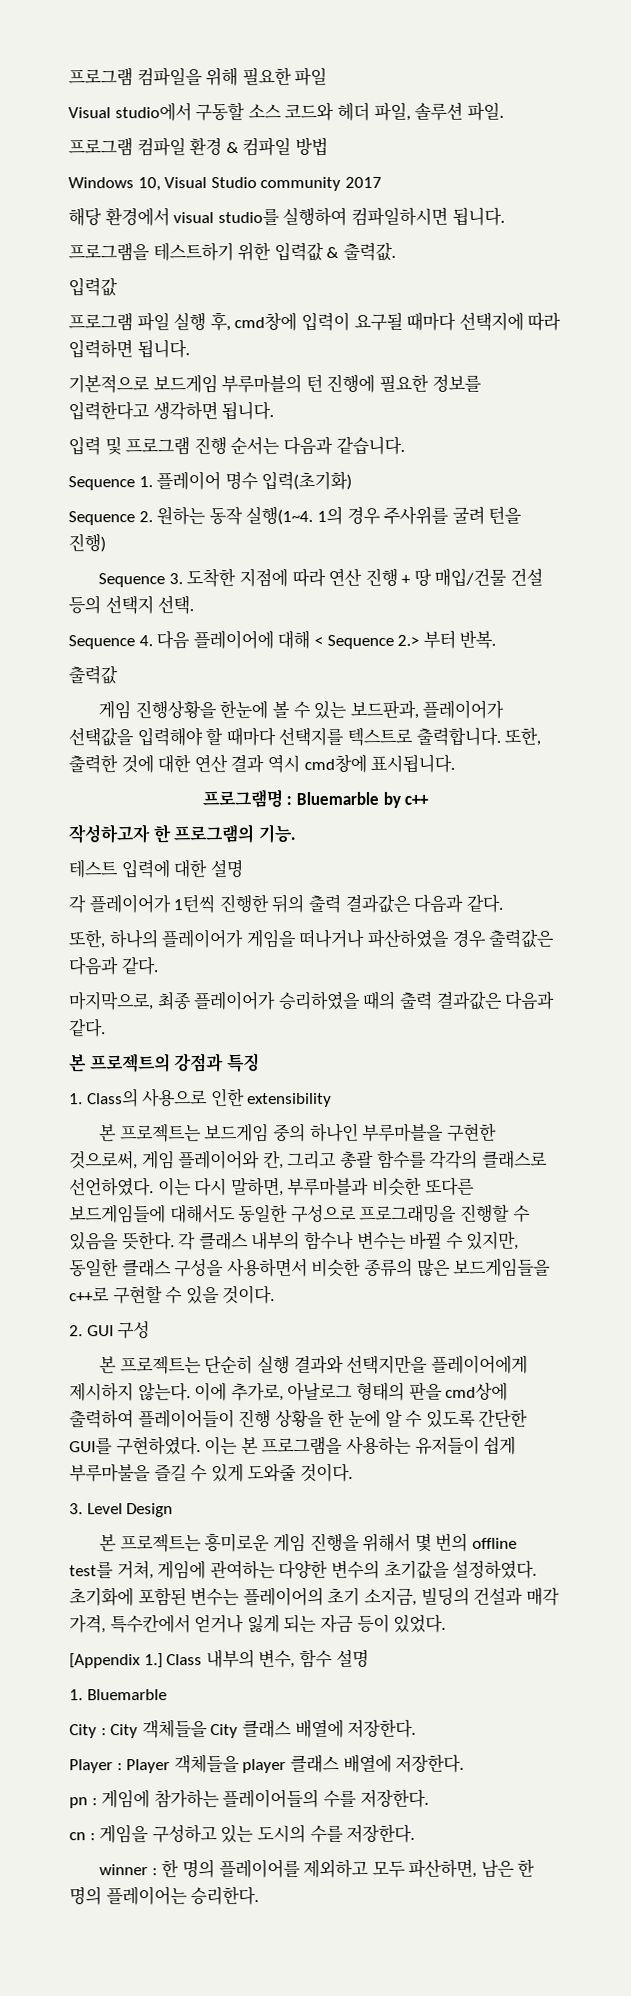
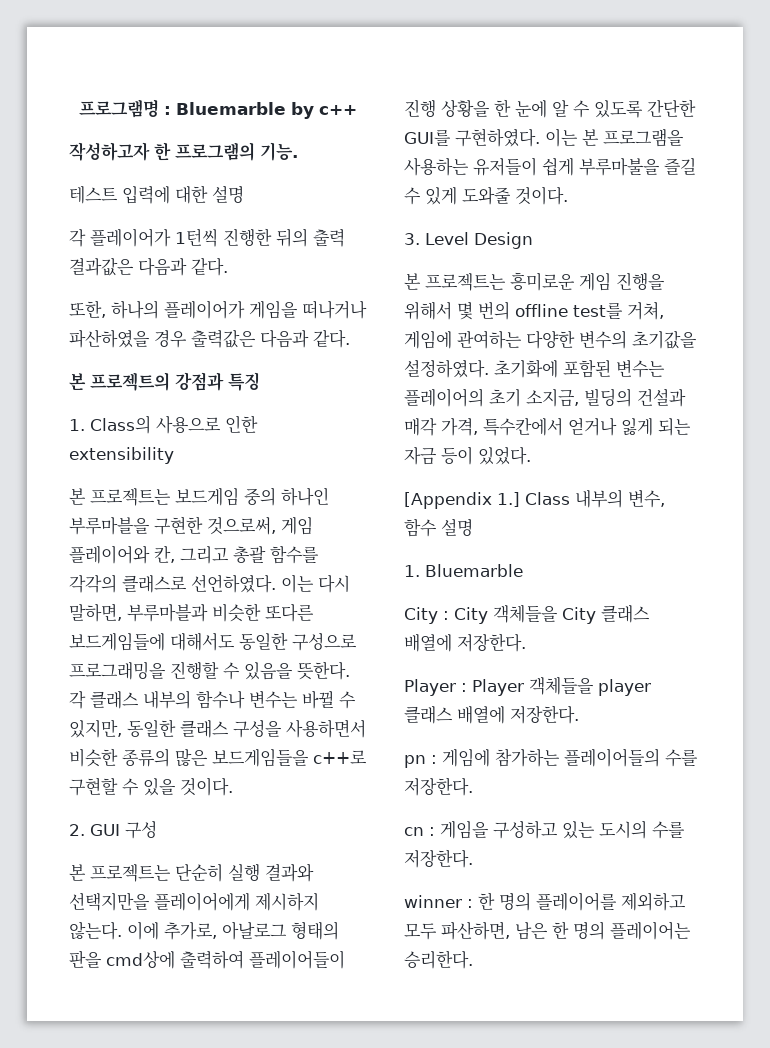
[68,67,328,87] [68,101,504,122] [68,136,328,157] [68,176,382,192] [68,206,505,227] [68,241,396,262] [68,277,118,297] [68,311,562,332] [68,339,190,359] [68,373,482,394] [68,401,275,421] [68,435,405,456] [68,470,353,491] [68,505,523,526] [68,533,106,553] [98,567,544,588] [68,595,195,615] [68,630,497,650] [68,665,118,685] [98,699,505,720] [68,726,542,747] [68,753,456,774] 프로그램 컴파일을 위해 필요한 파일 // Visual studio에서 구동할 소스 코드와 헤더 파일, 솔루션 파일. // 프로그램 컴파일 환경 & 컴파일 방법 // Windows 10, Visual Studio community 2017 // 해당 환경에서 visual studio를 실행하여 컴파일하시면 됩니다. // 프로그램을 테스트하기 위한 입력값 & 출력값. // 입력값 // 프로그램 파일 실행 후, cmd창에 입력이 요구될 때마다 선택지에 따라 입력하면 됩니다. // 기본적으로 보드게임 부루마블의 턴 진행에 필요한 정보를 입력한다고 생각하면 됩니다. // 입력 및 프로그램 진행 순서는 다음과 같습니다. // Sequence 1. 플레이어 명수 입력(초기화) // Sequence 2. 원하는 동작 실행(1~4. 1의 경우 주사위를 굴려 턴을 진행) // Sequence 3. 도착한 지점에 따라 연산 진행 + 땅 매입/건물 건설 등의 선택지 선택. // Sequence 4. 다음 플레이어에 대해 < Sequence 2.> 부터 반복. // 출력값 // 게임 진행상황을 한눈에 볼 수 있는 보드판과, 플레이어가 선택값을 입력해야 할 때마다 선택지를 텍스트로 출력합니다. 또한, 출력한 것에 대한 연산 결과 역시 cmd창에 표시됩니다. // -> (78, 108) none
[68,990,556,1011] [69,1018,106,1038] // 마지막으로, 최종 플레이어가 승리하였을 때의 출력 결과값은 다음과 같다. -> (350, 338) none

